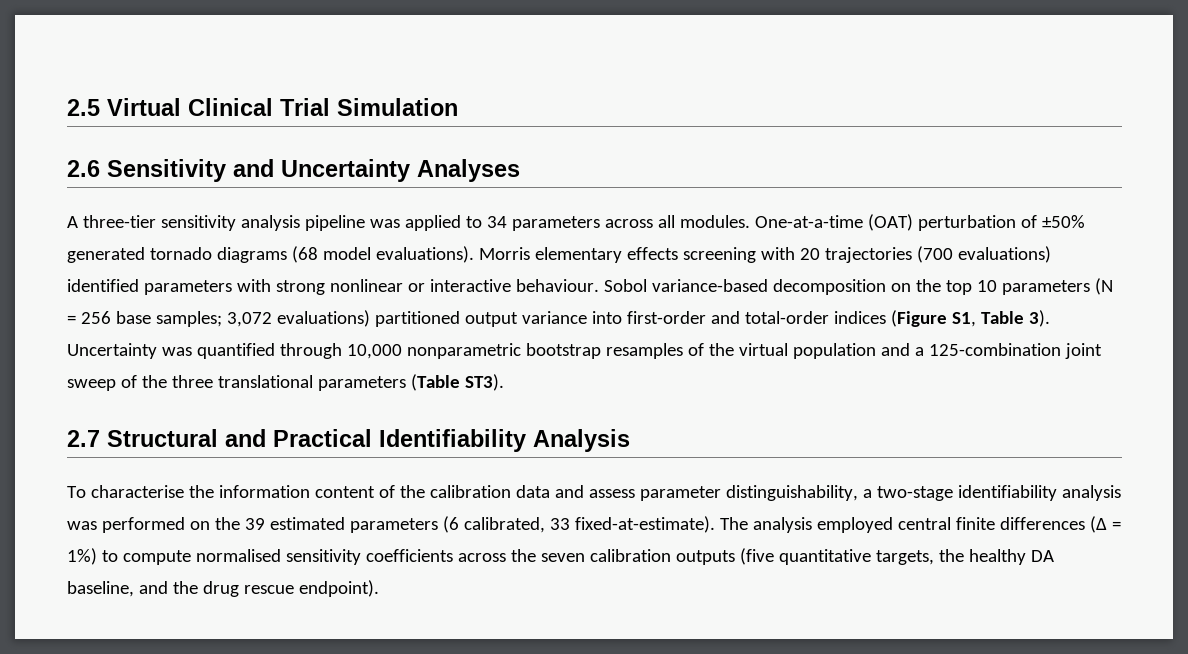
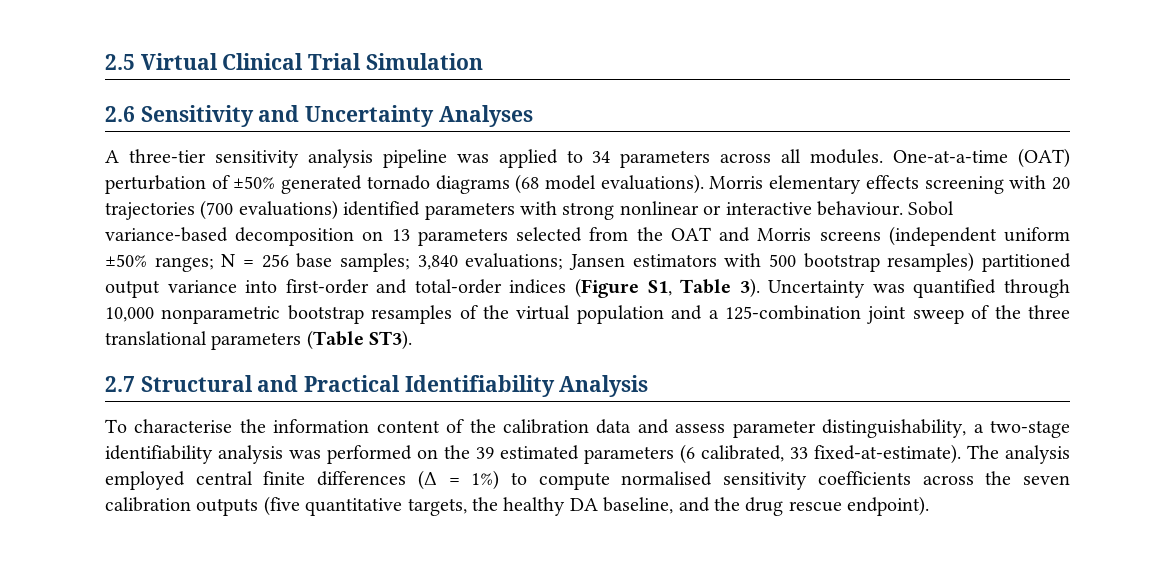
[915,278,1113,295] [67,310,370,327] the top 10 parameters (N = 256 base samples; 3,072 evaluations) -> [391,226,1071,246] [105,252,975,272] 13 parameters selected from the OAT and Morris screens (independent uniform ±50% ranges; N = 256 base samples; 3,840 evaluations; Jansen estimators with 500 bootstrap resamples)

